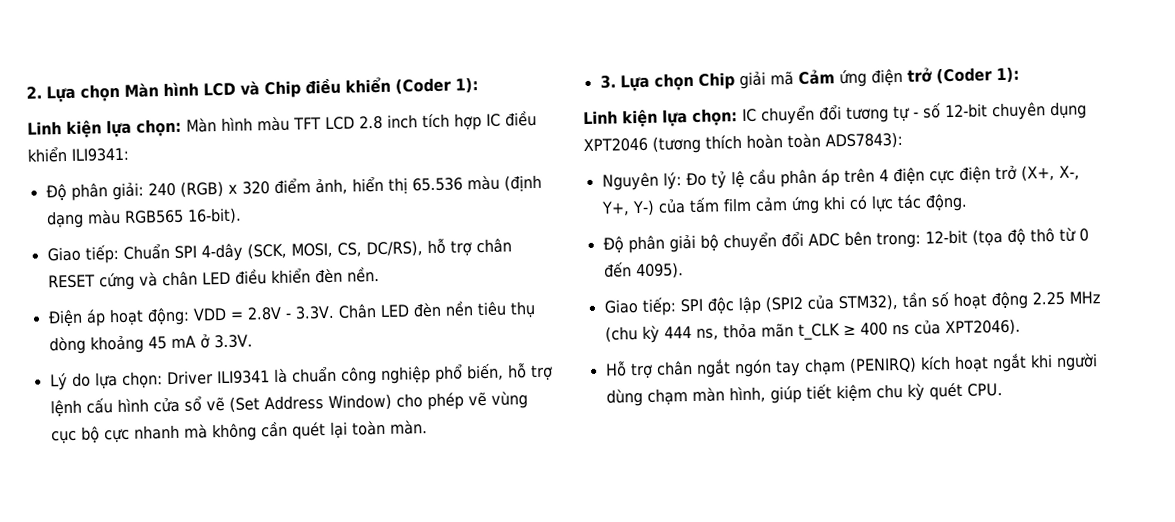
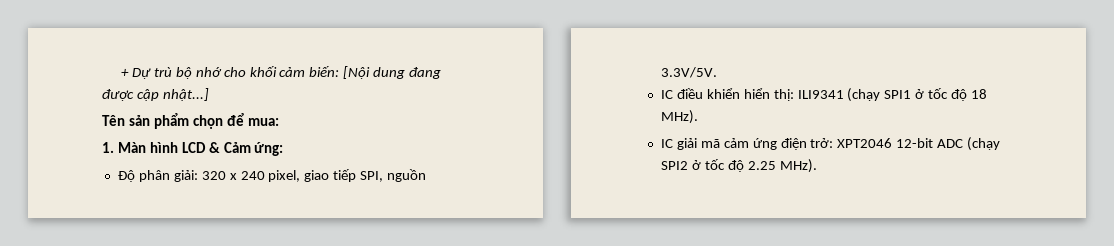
[26,76,479,103] [27,110,537,138] [27,146,129,163] [45,174,542,201] [45,207,242,229] [46,238,512,264] [47,267,380,291] [47,301,536,327] [48,334,253,355] [49,363,553,391] [49,391,528,417] [50,420,428,444] [599,72,735,92] 2. Lựa chọn Màn hình LCD và Chip điều khiển (Coder 1): // Linh kiện lựa chọn: Màn hình màu TFT LCD 2.8 inch tích hợp IC điều khiển ILI9341: // Độ phân giải: 240 (RGB) x 320 điểm ảnh, hiển thị 65.536 màu (định dạng màu RGB565 16-bit). // Giao tiếp: Chuẩn SPI 4-dây (SCK, MOSI, CS, DC/RS), hỗ trợ chân RESET cứng và chân LED điều khiển đèn nền. // Điện áp hoạt động: VDD = 2.8V - 3.3V. Chân LED đèn nền tiêu thụ dòng khoảng 45 mA ở 3.3V. // Lý do lựa chọn: Driver ILI9341 là chuẩn công nghiệp phổ biến, hỗ trợ lệnh cấu hình cửa sổ vẽ (Set Address Window) cho phép vẽ vùng cục bộ cực nhanh mà không cần quét lại toàn màn. // 3. Lựa chọn Chip -> [121,66,442,79] [102,88,209,101] [102,113,279,129] [102,142,284,156] [117,169,427,182] [660,67,717,78] [660,88,988,102] [660,110,698,124] [660,139,673,148] + Dự trù bộ nhớ cho khối cảm biến: [Nội dung đang được cập nhật...] // Tên sản phẩm chọn để mua: // 1. Màn hình LCD & Cảm ứng: // Độ phân giải: 320 x 240 pixel, giao tiếp SPI, nguồn 3.3V/5V. // IC điều khiển hiển thị: ILI9341 (chạy SPI1 ở tốc độ 18 MHz). // IC
[797,69,835,85] Cảm -> [723,138,749,148] cảm
[906,66,1020,85] [583,101,1087,128] [583,131,903,154] [601,165,1080,191] [600,193,968,217] [602,227,1089,254] [603,262,684,280] [603,291,1101,316] [604,318,1021,343] [604,353,1098,379] [605,382,1003,407] trở (Coder 1): // Linh kiện lựa chọn: IC chuyển đổi tương tự - số 12-bit chuyên dụng XPT2046 (tương thích hoàn toàn ADS7843): // Nguyên lý: Đo tỷ lệ cầu phân áp trên 4 điện cực điện trở (X+, X-, Y+, Y-) của tấm film cảm ứng khi có lực tác động. // Độ phân giải bộ chuyển đổi ADC bên trong: 12-bit (tọa độ thô từ 0 đến 4095). // Giao tiếp: SPI độc lập (SPI2 của STM32), tần số hoạt động 2.25 MHz (chu kỳ 444 ns, thỏa mãn t_CLK ≥ 400 ns của XPT2046). // Hỗ trợ chân ngắt ngón tay chạm (PENIRQ) kích hoạt ngắt khi người dùng chạm màn hình, giúp tiết kiệm chu kỳ quét CPU. -> [810,137,1001,151] [660,159,817,173] trở: XPT2046 12-bit ADC (chạy SPI2 ở tốc độ 2.25 MHz).

